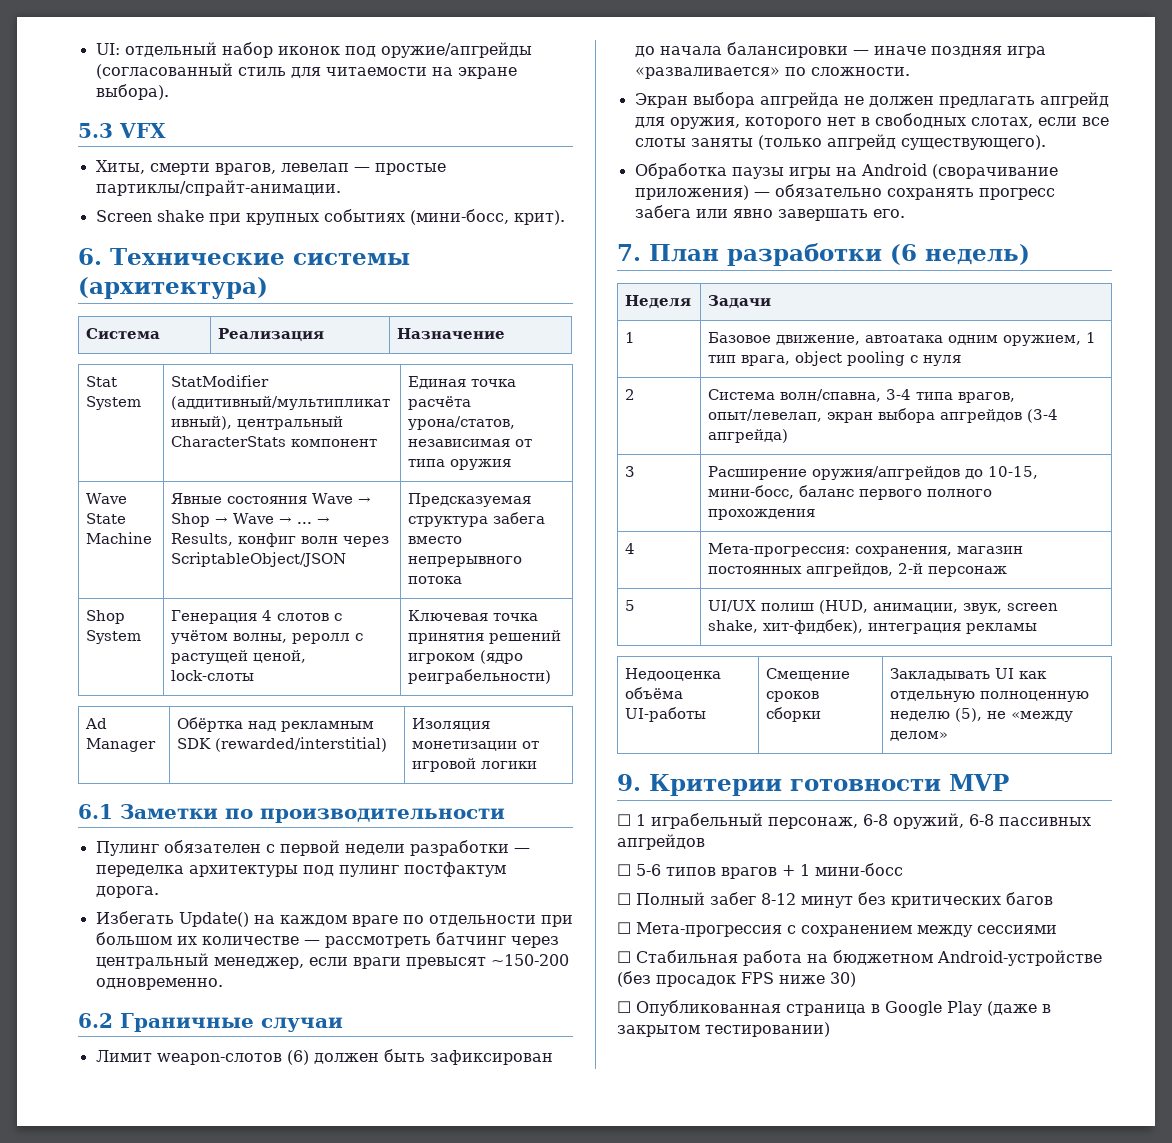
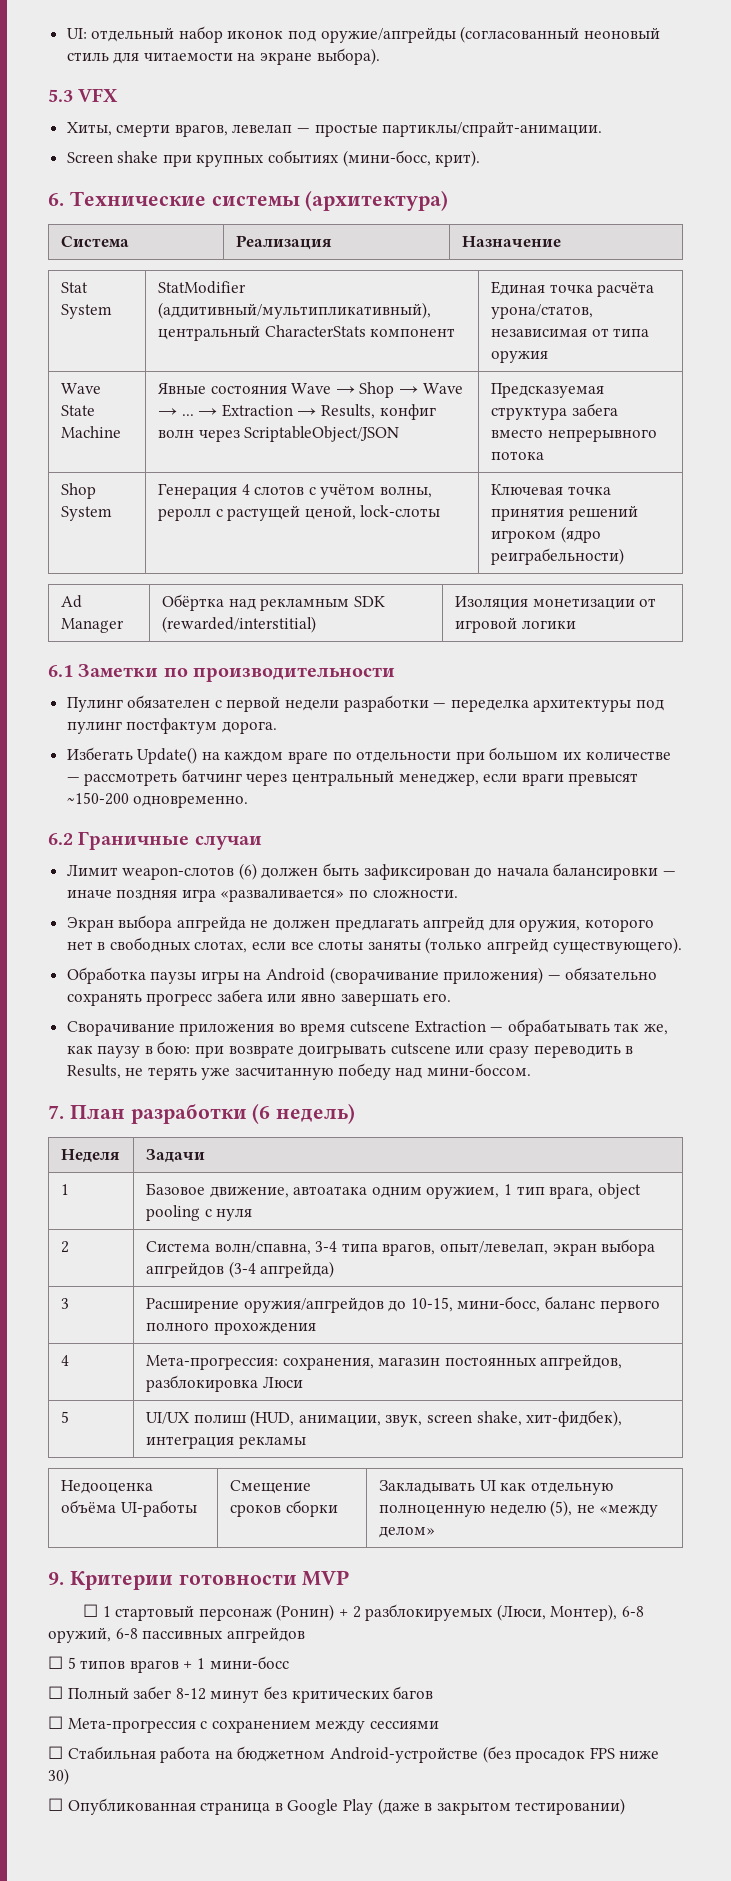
(233, 71) none -> [583,27,660,39] неоновый
(331, 520) none -> [221,404,317,417] Extraction →
(905, 213) none -> [66,1019,669,1036] [66,1041,634,1058] [66,1063,531,1080] // Сворачивание приложения во время cutscene Extraction — обрабатывать так же, как паузу в бою: при возврате доигрывать cutscene или сразу переводить в Results, не терять уже засчитанную победу над мини-боссом.
[898,563,1008,577] 2-й персонаж -> [145,1375,303,1392] разблокировка Люси
[651,813,858,829] играбельный персонаж, -> [115,1604,618,1621] стартовый персонаж (Ронин) + 2 разблокируемых (Люси, Монтер),
[636,864,661,876] 5-6 -> [67,1657,76,1669] 5

